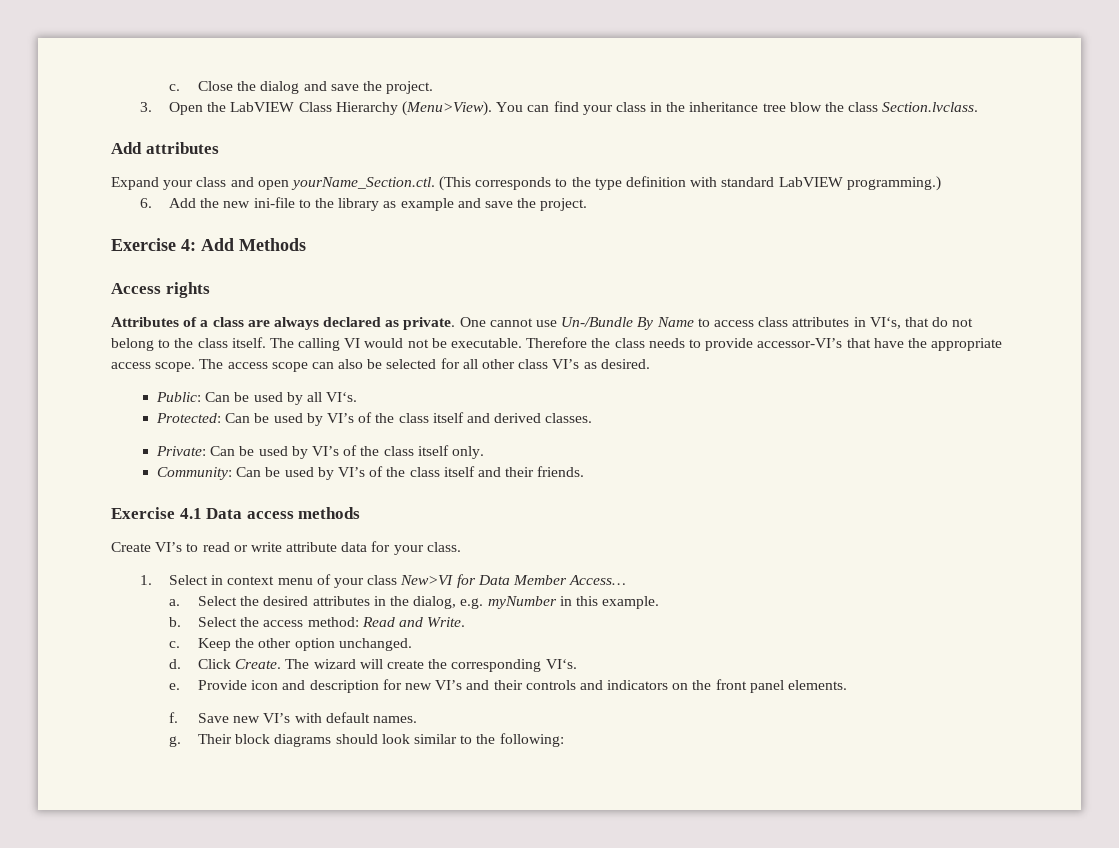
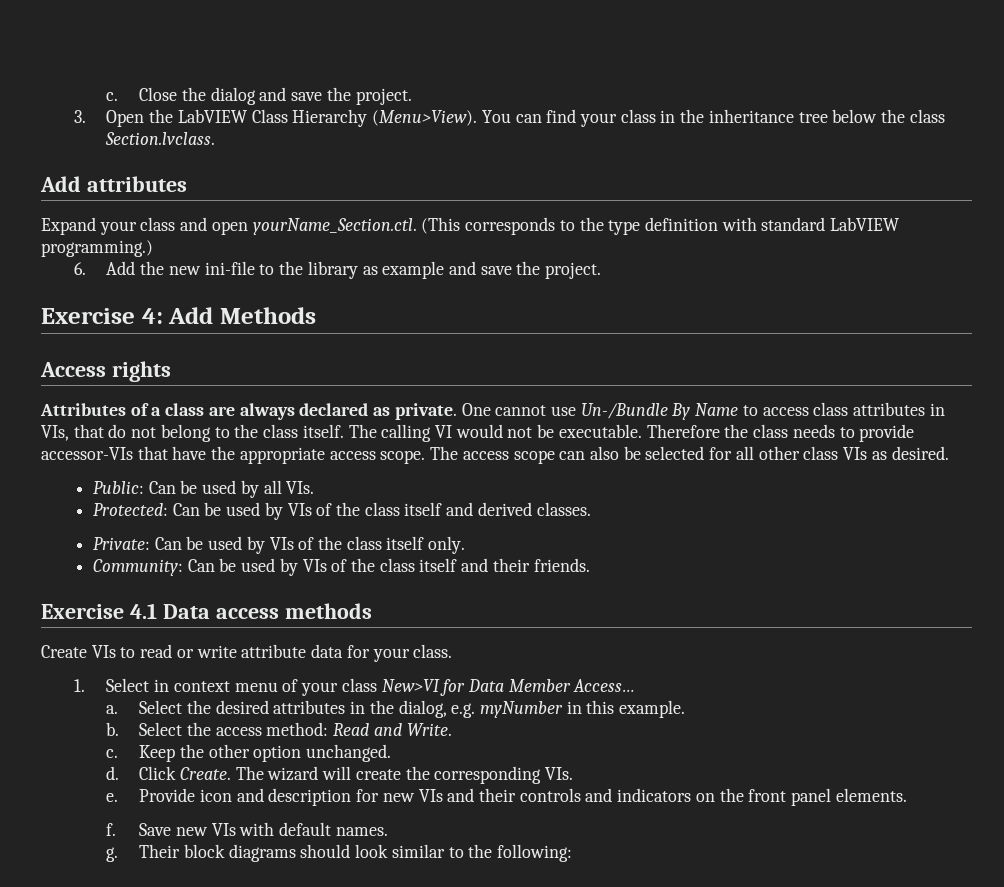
[789,102,822,112] blow -> [832,109,878,123] below
[869,317,901,329] VI‘s, -> [41,425,69,441] VIs,
[757,338,843,348] accessor-VI’s -> [41,447,133,460] accessor-VIs
[552,359,580,369] VI’s -> [843,447,868,460] VIs
[326,392,358,402] VI‘s. -> [286,481,315,494] VIs.
[327,413,355,423] VI’s -> [287,503,312,516] VIs
[312,446,340,456] VI’s -> [269,537,294,550] VIs
[338,467,366,477] VI’s -> [302,559,327,572] VIs
[155,542,183,552] VI’s -> [91,645,116,658] VIs
[545,659,577,669] VI‘s. -> [544,767,573,780] VIs.
[435,680,463,690] VI’s -> [418,789,443,802] VIs
[263,713,291,723] VI’s -> [211,823,236,836] VIs

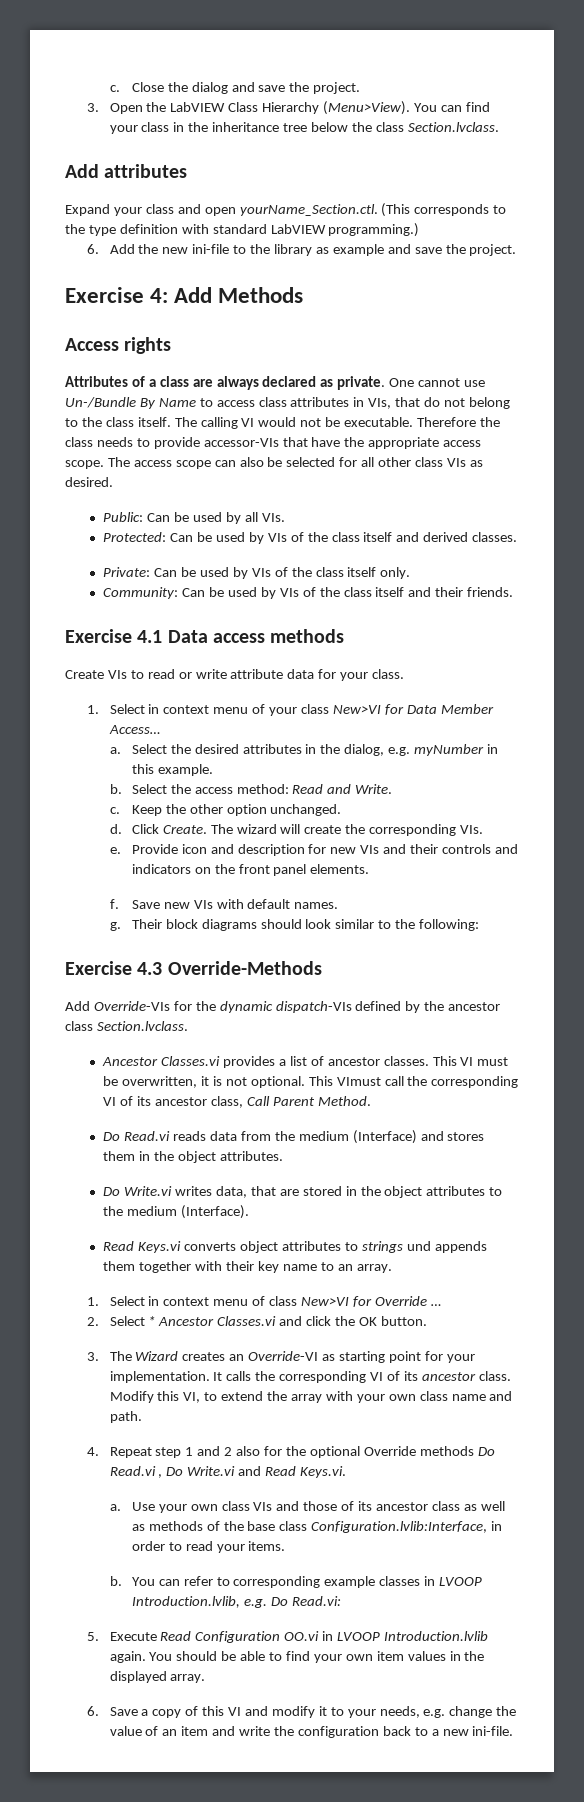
(572, 853) none -> [65,961,322,975] [65,1001,501,1013] [65,1021,188,1031] [102,1056,509,1068] [103,1076,519,1088] [103,1096,371,1108] [103,1130,485,1144] [103,1151,283,1163] [103,1186,503,1198] [103,1205,250,1219] [103,1241,487,1253] [103,1261,392,1273] [87,1296,441,1307] [87,1316,427,1326] [87,1351,475,1363] [109,1371,511,1383] [109,1391,513,1403] [109,1411,142,1423] [87,1446,495,1458] [109,1466,347,1478] [109,1501,505,1513] [131,1521,503,1533] [131,1541,286,1553] [109,1576,483,1588] [131,1596,341,1608] [87,1631,489,1643] [109,1651,485,1663] [109,1671,206,1683] [87,1706,517,1718] [109,1726,514,1738] // Exercise 4.3 Override-Methods // Add Override-VIs for the dynamic dispatch-VIs defined by the ancestor class Section.lvclass. // Ancestor Classes.vi provides a list of ancestor classes. This VI must be overwritten, it is not optional. This VImust call the corresponding VI of its ancestor class, Call Parent Method. // Do Read.vi reads data from the medium (Interface) and stores them in the object attributes. // Do Write.vi writes data, that are stored in the object attributes to the medium (Interface). // Read Keys.vi converts object attributes to strings und appends them together with their key name to an array. // 1. Select in context menu of class New>VI for Override … // 2. Select * Ancestor Classes.vi and click the OK button. // 3. The Wizard creates an Override-VI as starting point for your implementation. It calls the corresponding VI of its ancestor class. Modify this VI, to extend the array with your own class name and path. // 4. Repeat step 1 and 2 also for the optional Override methods Do Read.vi , Do Write.vi and Read Keys.vi. // a. Use your own class VIs and those of its ancestor class as well as methods of the base class Configuration.lvlib:Interface, in order to read your items. // b. You can refer to corresponding example classes in LVOOP Introduction.lvlib, e.g. Do Read.vi: // 5. Execute Read Configuration OO.vi in LVOOP Introduction.lvlib again. You should be able to find your own item values in the displayed array. // 6. Save a copy of this VI and modify it to your needs, e.g. change the value of an item and write the configuration back to a new ini-file.

